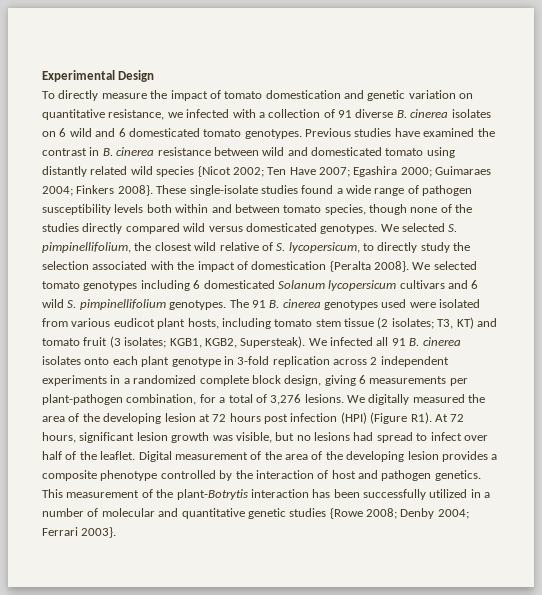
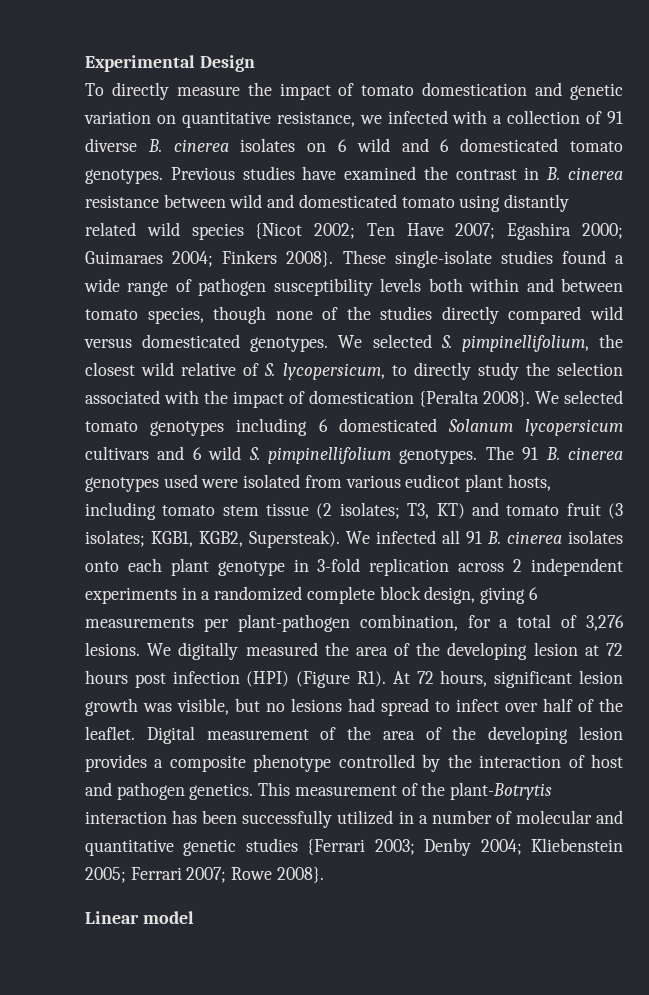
[329,508,469,519] [42,527,117,538] {Rowe 2008; Denby 2004; Ferrari 2003}. -> [307,838,624,856] [85,867,324,883] [85,911,194,924] {Ferrari 2003; Denby 2004; Kliebenstein 2005; Ferrari 2007; Rowe 2008}. // Linear model

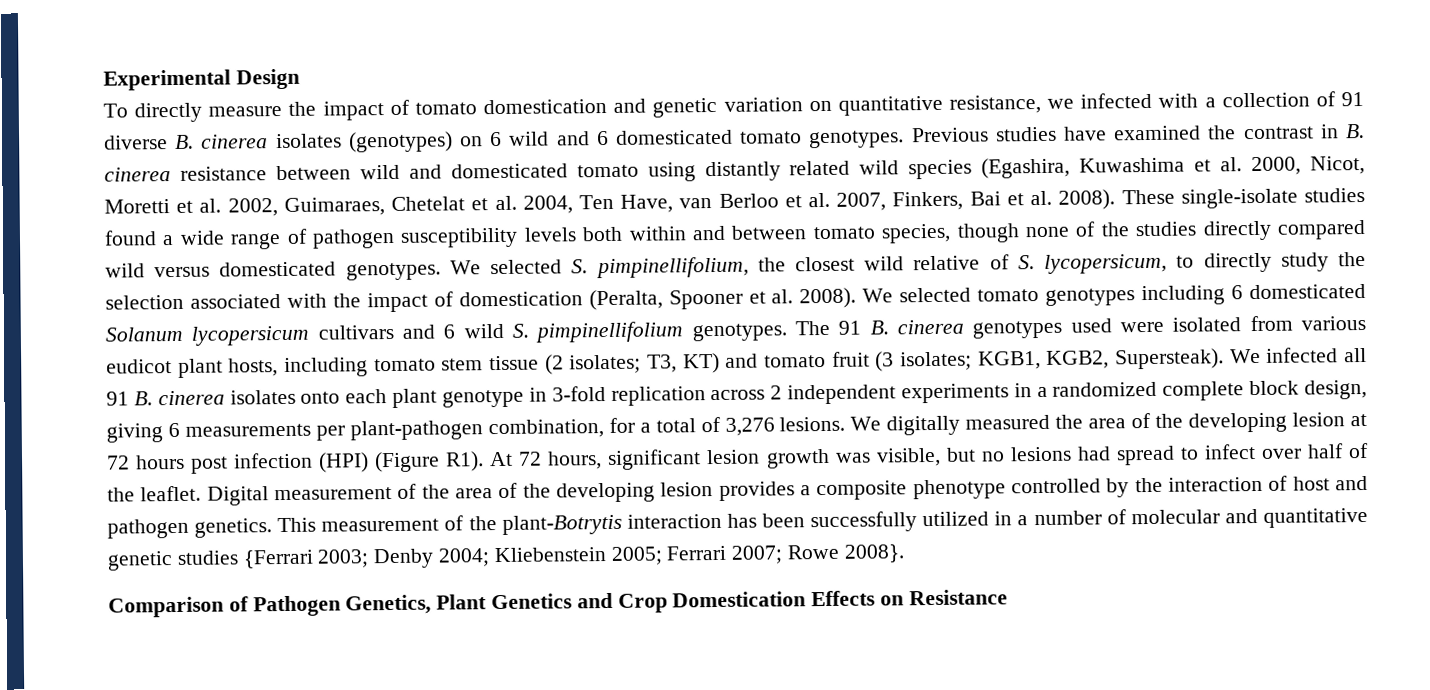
(296, 145) none -> [348,131,453,153] (genotypes)
[255,222,623,240] [85,250,334,267] {Nicot 2002; Ten Have 2007; Egashira 2000; Guimaraes 2004; Finkers 2008}. -> [981,155,1366,179] [104,189,1116,217] (Egashira, Kuwashima et al. 2000, Nicot, Moretti et al. 2002, Guimaraes, Chetelat et al. 2004, Ten Have, van Berloo et al. 2007, Finkers, Bai et al. 2008).
[419,390,530,407] {Peralta 2008}. -> [588,287,857,311] (Peralta, Spooner et al. 2008).
[85,911,194,924] Linear model -> [108,589,1008,618] Comparison of Pathogen Genetics, Plant Genetics and Crop Domestication Effects on Resistance

